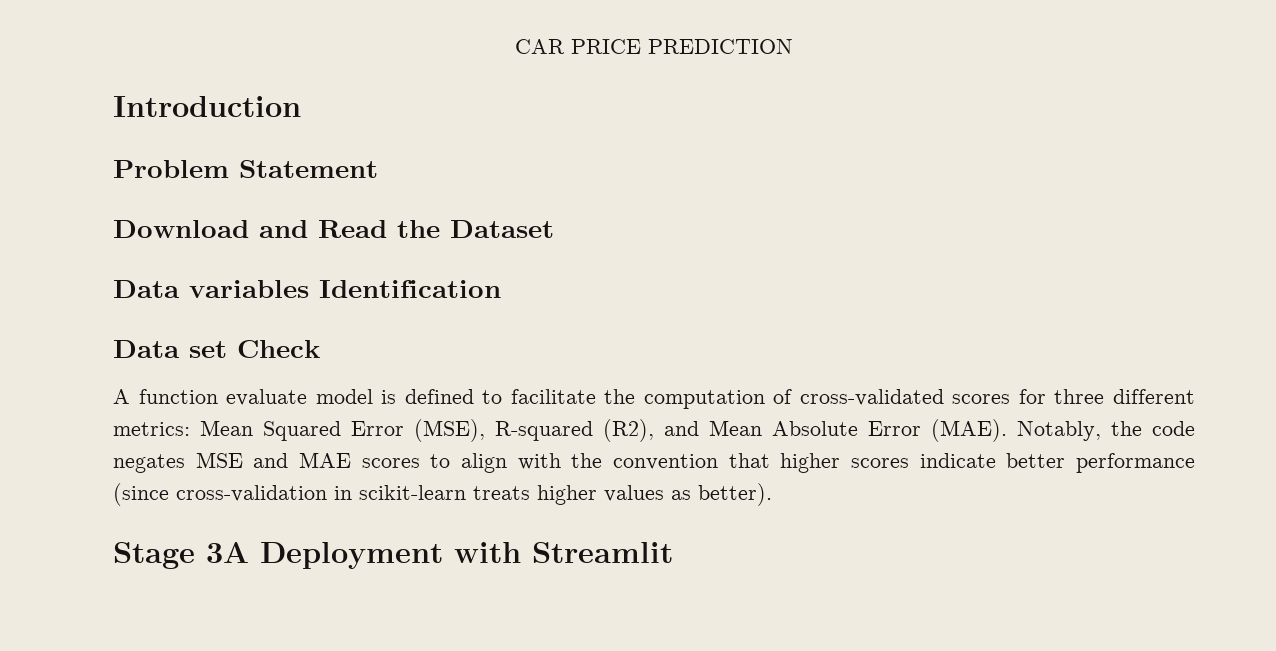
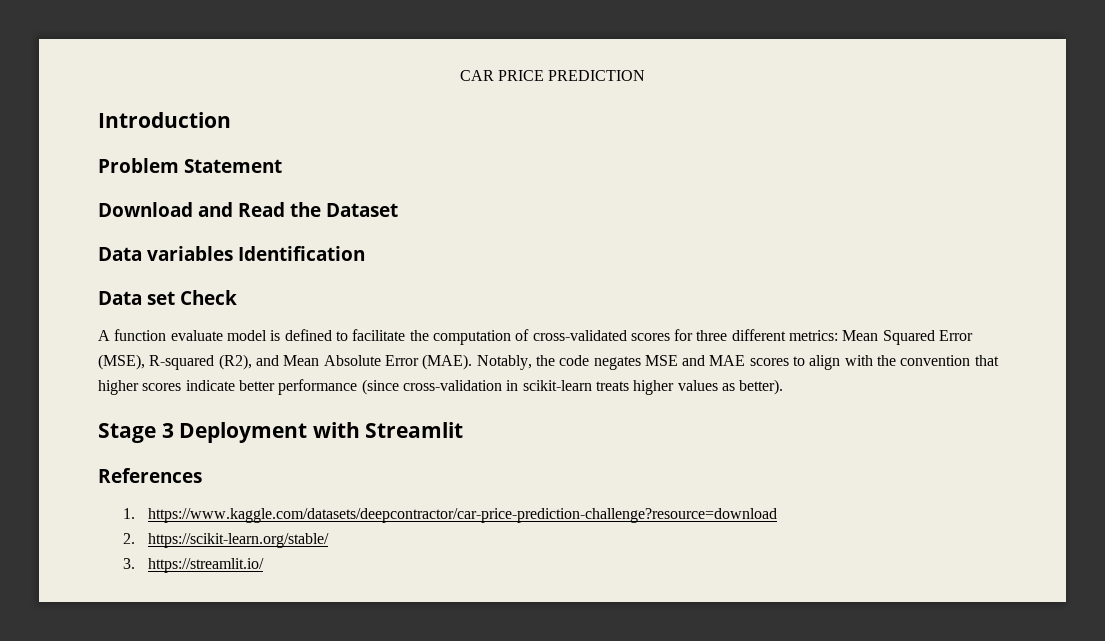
[206,542,249,563] 3A -> [161,423,174,438] 3
(673, 552) none -> [98,468,202,483] [123,508,778,523] [123,533,330,548] [123,558,265,573] // References // 1. https://www.kaggle.com/datasets/deepcontractor/car-price-prediction-challenge?resource=download // 2. https://scikit-learn.org/stable/ // 3. https://streamlit.io/

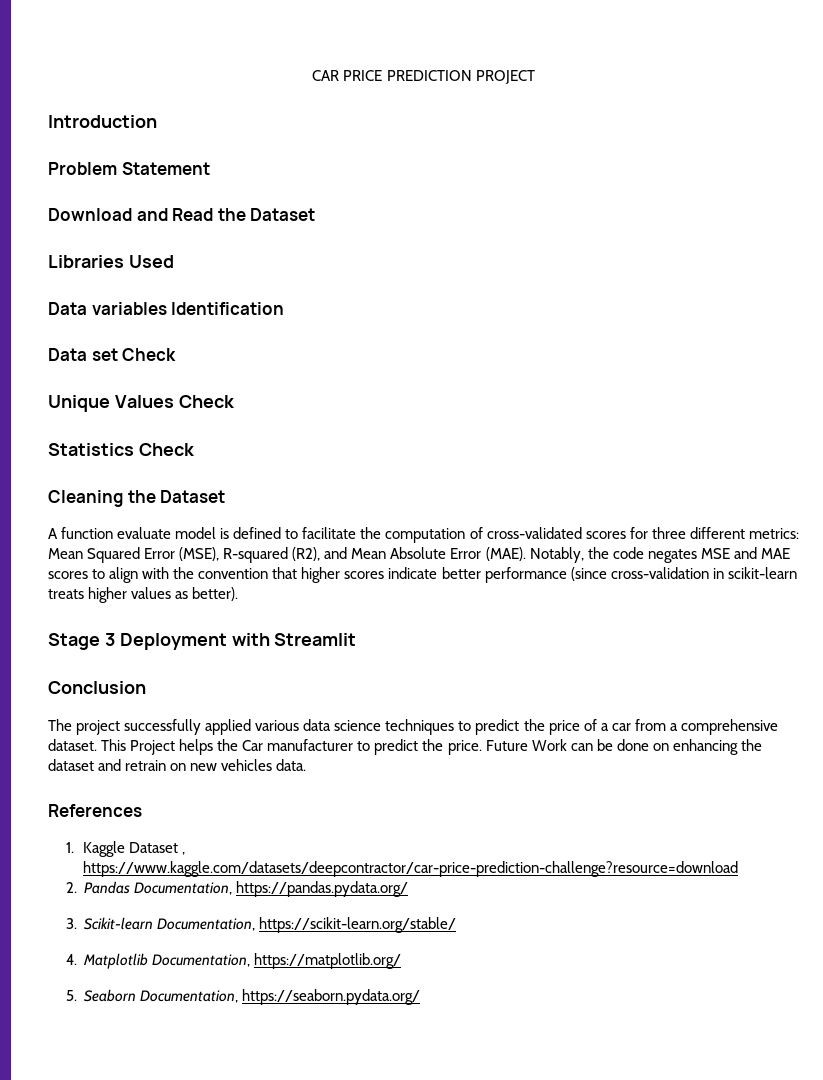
(646, 75) none -> [475,70,535,84] PROJECT
(398, 210) none -> [48,255,174,268] // Libraries Used
(237, 297) none -> [48,395,235,412] [48,443,195,456] [48,490,226,507] // Unique Values Check // Statistics Check // Cleaning the Dataset
(464, 430) none -> [48,681,146,694] [48,719,778,735] [48,739,762,755] [48,759,307,771] // Conclusion // The project successfully applied various data science techniques to predict the price of a car from a comprehensive dataset. This Project helps the Car manufacturer to predict the price. Future Work can be done on enhancing the dataset and retrain on new vehicles data.
(136, 513) none -> [83,841,186,857] Kaggle Dataset ,
[148,533,330,548] [123,558,265,573] https://scikit-learn.org/stable/ // 3. https://streamlit.io/ -> [84,881,409,897] [65,917,457,933] [65,953,402,969] [65,989,421,1005] Pandas Documentation, https://pandas.pydata.org/ // 3. Scikit-learn Documentation, https://scikit-learn.org/stable/ // 4. Matplotlib Documentation, https://matplotlib.org/ // 5. Seaborn Documentation, https://seaborn.pydata.org/

